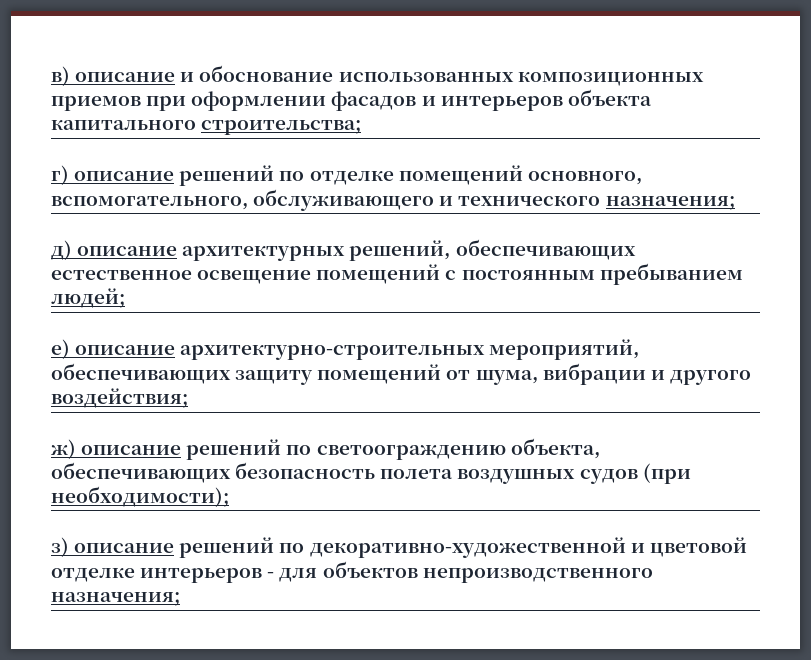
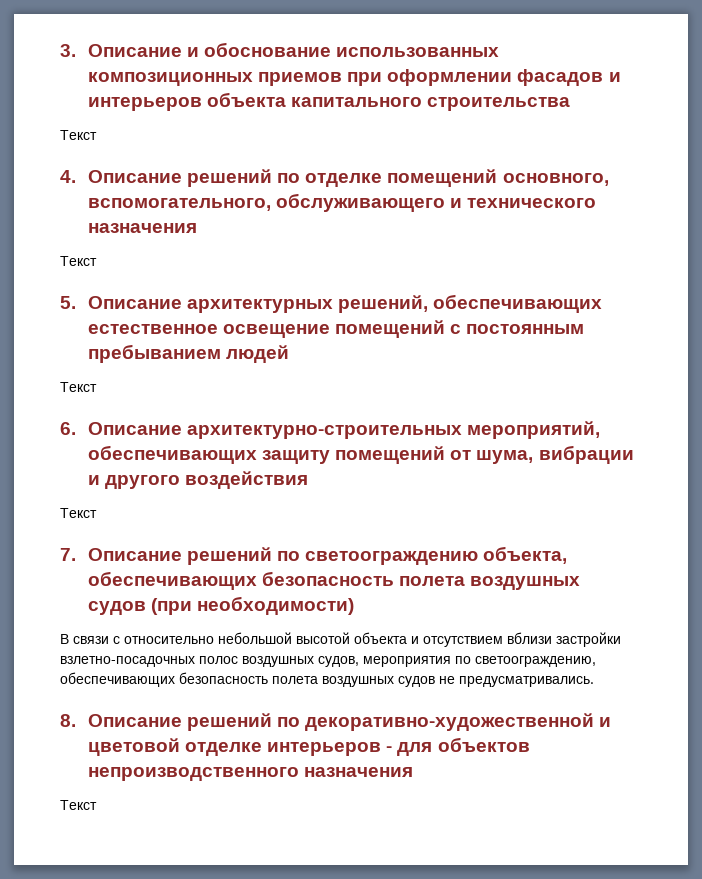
[51,66,176,86] в) описание -> [60,44,182,57] 3. Описание
[201,120,362,135] [51,165,175,185] строительства; // г) описание -> [427,97,571,111] [60,130,97,140] [60,170,182,183] строительства // Текст // 4. Описание
[605,196,735,210] [51,240,178,260] назначения; // д) описание -> [87,223,197,233] [60,256,97,266] [60,296,182,309] назначения // Текст // 5. Описание
[51,288,125,308] [51,339,176,359] людей; // е) описание -> [226,345,290,363] [60,382,97,392] [60,422,182,435] людей // Текст // 6. Описание
[51,388,188,408] [51,439,182,459] воздействия; // ж) описание -> [185,471,309,489] [60,508,97,518] [60,548,182,561] воздействия // Текст // 7. Описание
[51,486,229,507] [51,537,175,557] необходимости); // з) описание -> [197,596,355,615] [60,632,621,647] [60,656,596,667] [60,672,594,687] [60,714,182,727] необходимости) // В связи с относительно небольшой высотой объекта и отсутствием вблизи застройки взлетно-посадочных полос воздушных судов, мероприятия по светоограждению, обеспечивающих безопасность полета воздушных судов не предусматривались. // 8. Описание
[51,592,180,606] назначения; -> [304,767,414,777] [60,800,97,810] назначения // Текст

